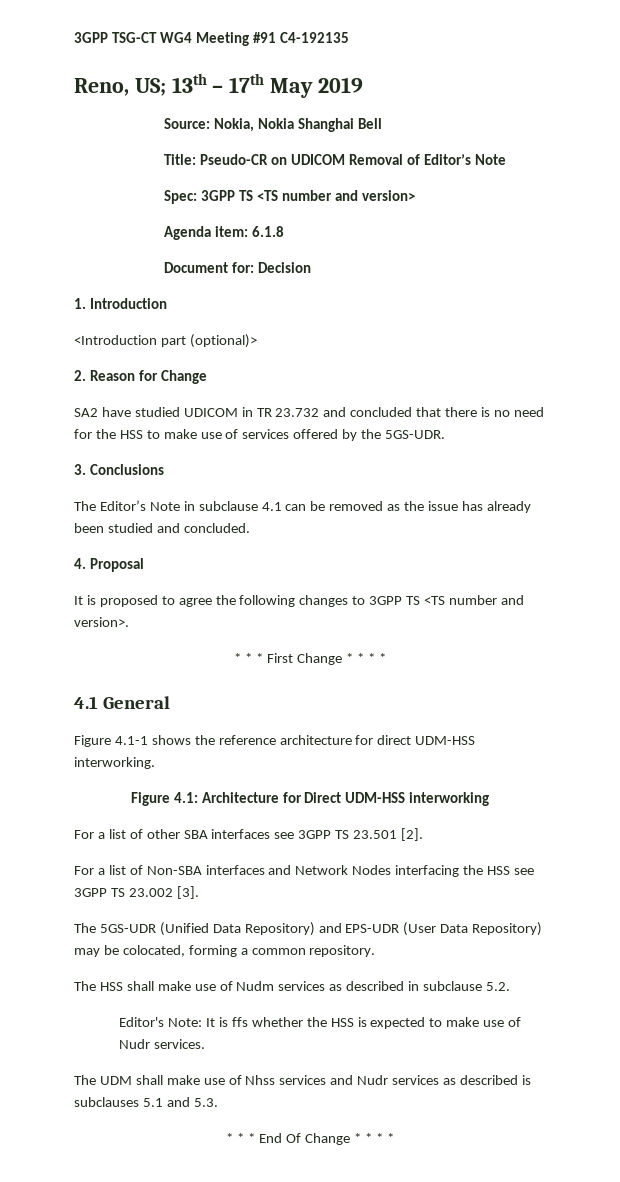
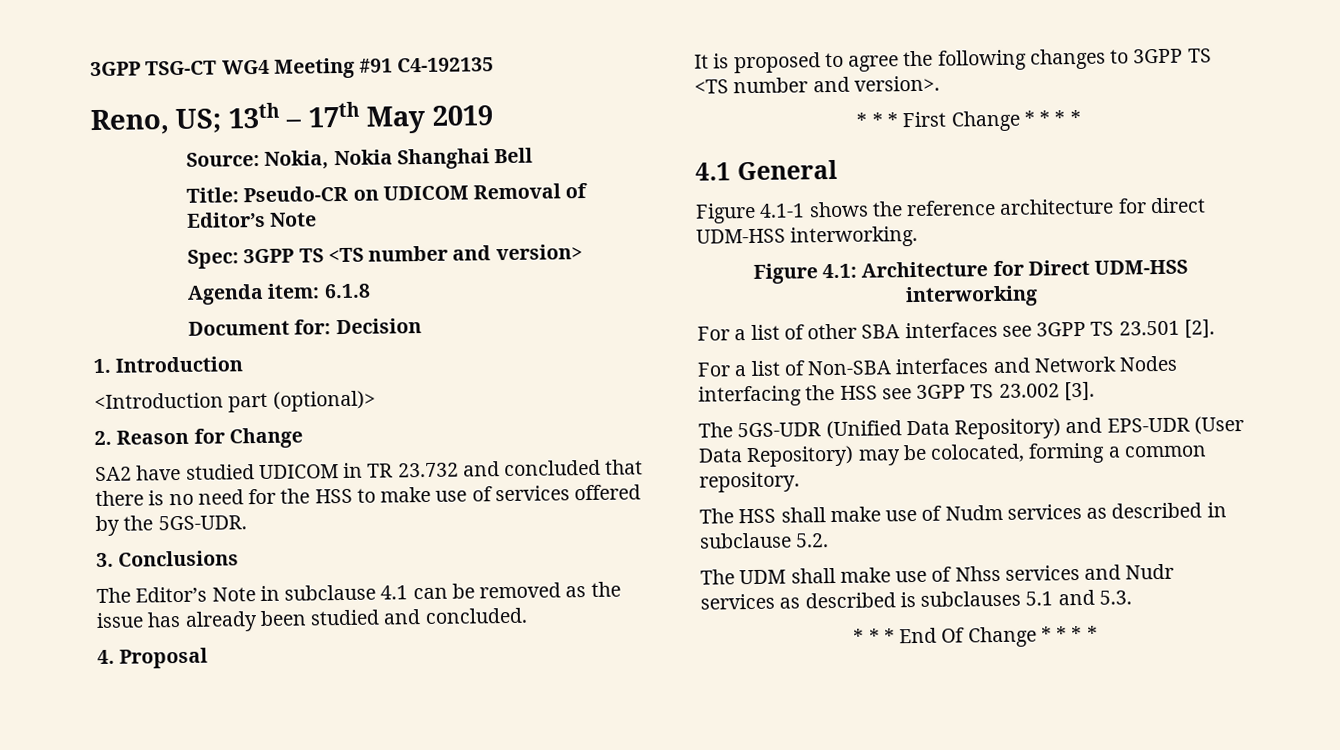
[119,1017,522,1029] [119,1039,206,1049] // Editor's Note: It is ffs whether the HSS is expected to make use of Nudr services. -> (830, 540) none

